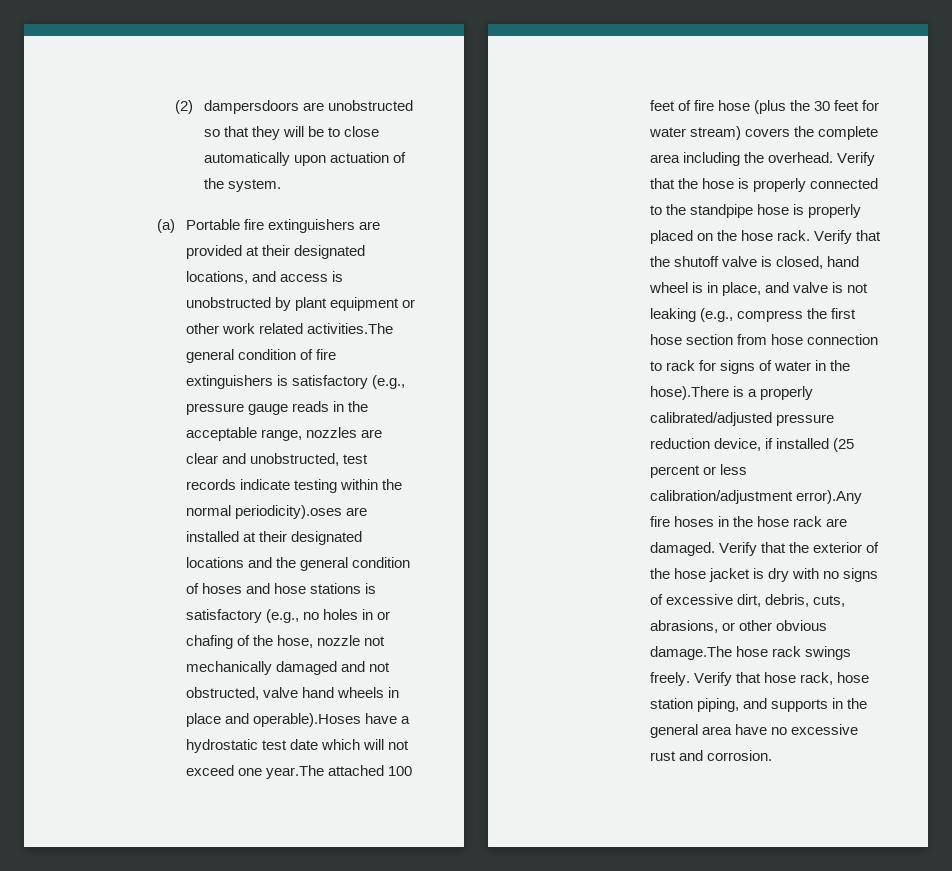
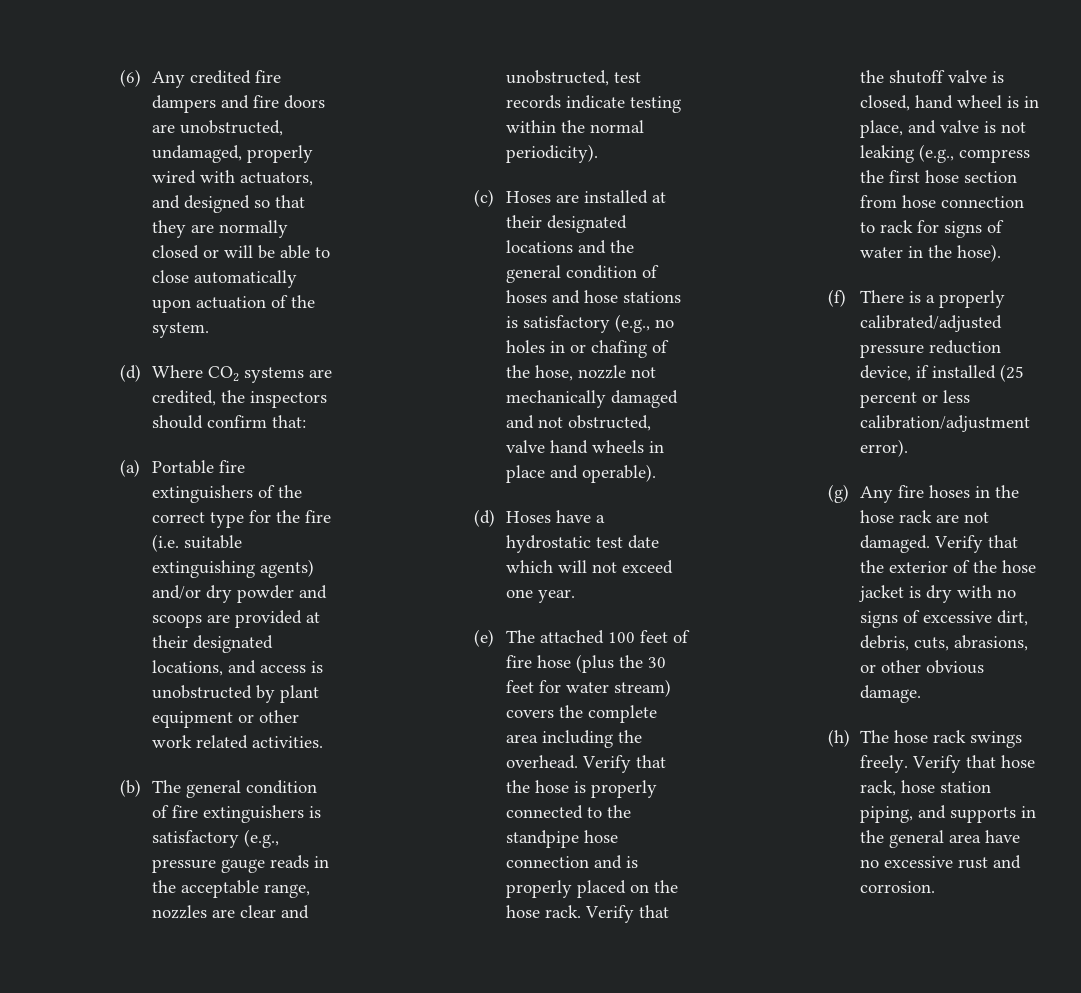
[175,100,413,114] [203,126,280,140] (2) dampersdoors are unobstructed so that they -> [120,69,282,88] [152,95,326,113] [152,120,284,136] [152,145,314,163] [152,170,314,186] [152,195,306,213] [152,220,289,238] [152,245,220,259] (6) Any credited fire dampers and fire doors are unobstructed, undamaged, properly wired with actuators, and designed so that they are normally closed or
(324, 131) none -> [280,245,311,259] able
[157,219,355,233] (a) Portable fire extinguishers -> [120,364,333,383] [152,390,328,408] [152,415,307,429] [120,459,246,477] [152,485,303,503] [152,510,332,528] [152,534,243,552] [152,559,315,578] [152,585,328,603] [152,614,203,628] (d) Where CO2 systems are credited, the inspectors should confirm that: // (a) Portable fire extinguishers of the correct type for the fire (i.e. suitable extinguishing agents) and/or dry powder and scoops
[306,323,393,334] activities.The -> [252,736,324,748] [120,779,182,797] activities. // (b) The
[234,505,342,519] periodicity).oses -> [506,144,599,163] [474,189,552,207] periodicity). // (c) Hoses
[252,713,361,727] operable).Hoses -> [582,464,657,483] [474,509,552,527] operable). // (d) Hoses
[265,765,324,779] year.The -> [538,589,576,603] [474,629,536,647] year. // (e) The
(789, 209) none -> [506,855,623,869] connection and
[649,386,729,400] hose).There -> [957,244,1002,262] [828,289,905,307] hose). // (f) There
[795,490,862,504] error).Any -> [860,439,909,457] [828,484,894,503] error). // (g) Any
(847, 522) none -> [964,512,990,523] not
[649,646,732,660] damage.The -> [860,685,922,703] [828,729,890,747] damage. // (h) The

